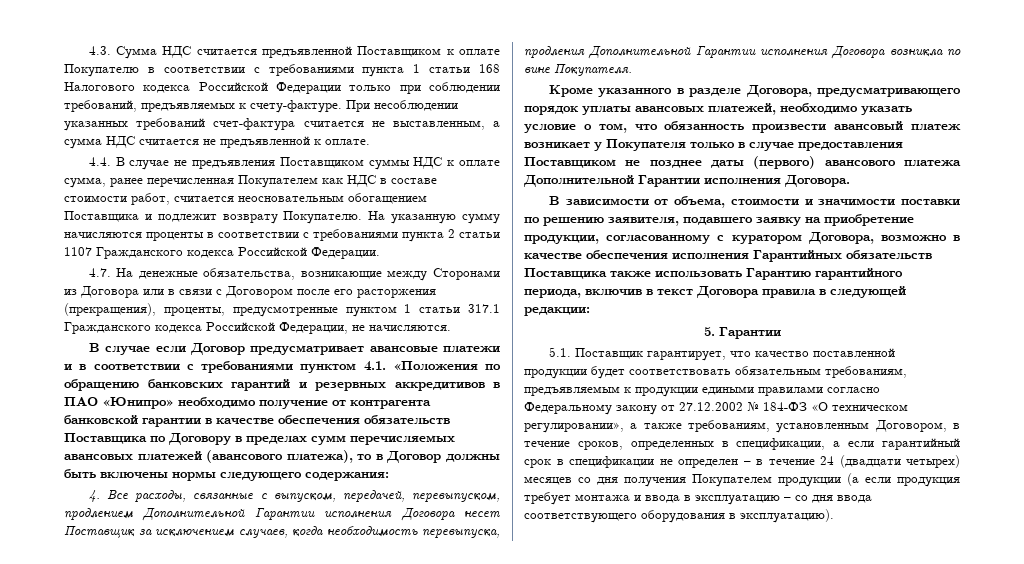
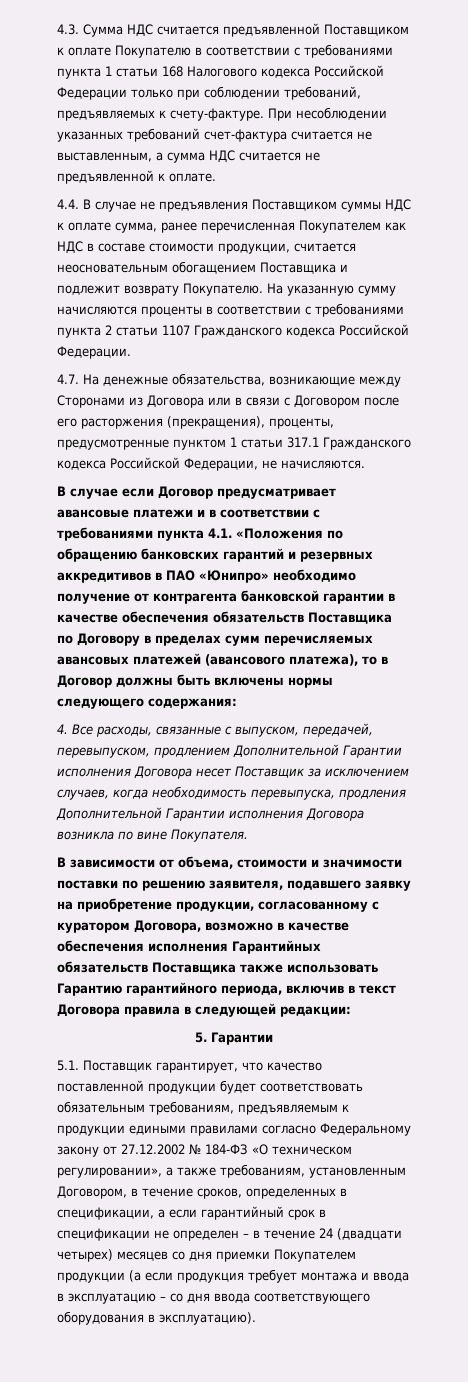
[131,193,170,205] работ, -> [218,243,290,254] продукции,
[300,363,357,373] пунктом -> [157,530,204,541] пункта
[548,85,961,97] [524,103,912,115] [524,121,961,133] [524,139,903,151] [524,156,961,169] [523,175,850,187] // Кроме указанного в разделе Договора, предусматривающего порядок уплаты авансовых платежей, необходимо указать условие о том, что обязанность произвести авансовый платеж возникает у Покупателя только в случае предоставления Поставщиком не позднее даты (первого) авансового платежа Дополнительной Гарантии исполнения Договора. -> (248, 835) none
[624,477,686,487] получения -> [216,1251,270,1262] приемки

